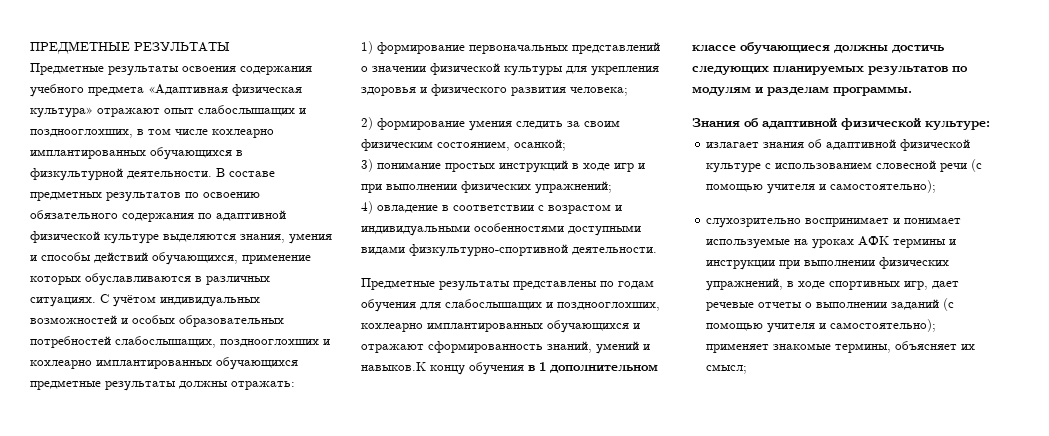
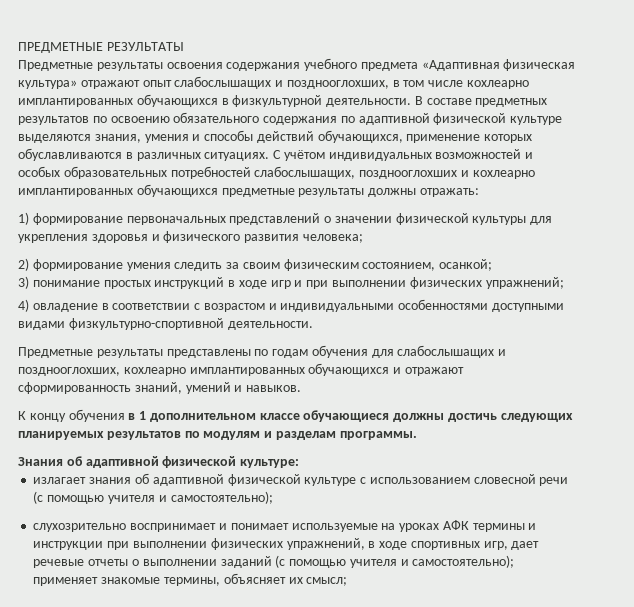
[361,362,426,371] навыков.К -> [246,385,302,392] [18,411,26,420] навыков. // К

